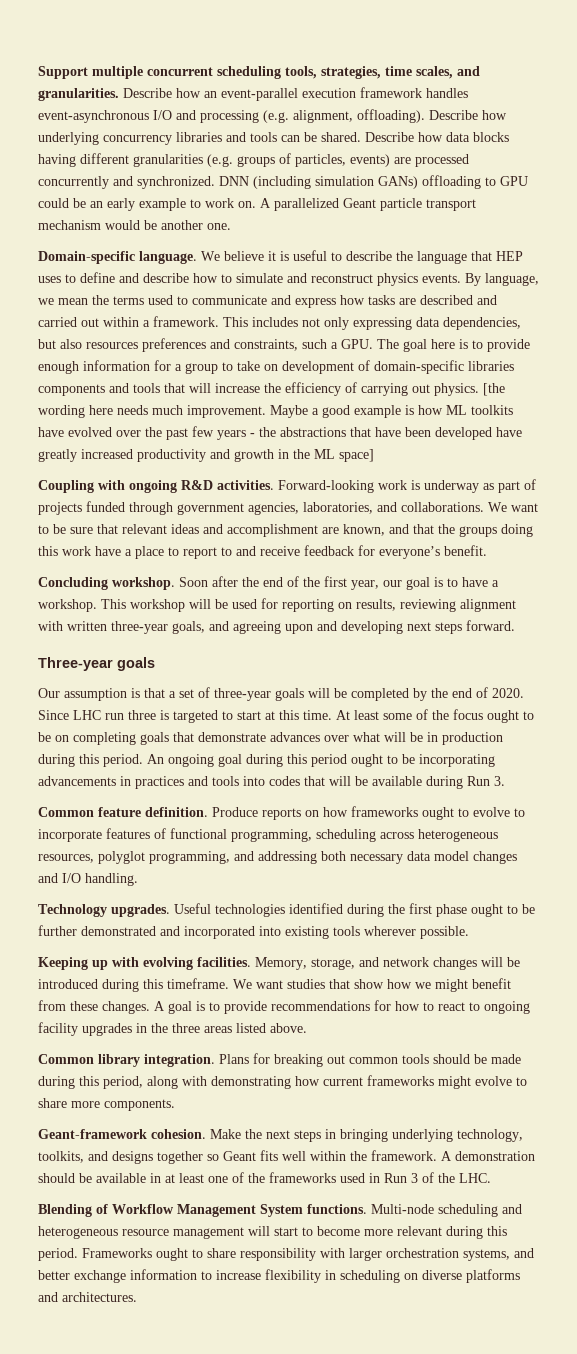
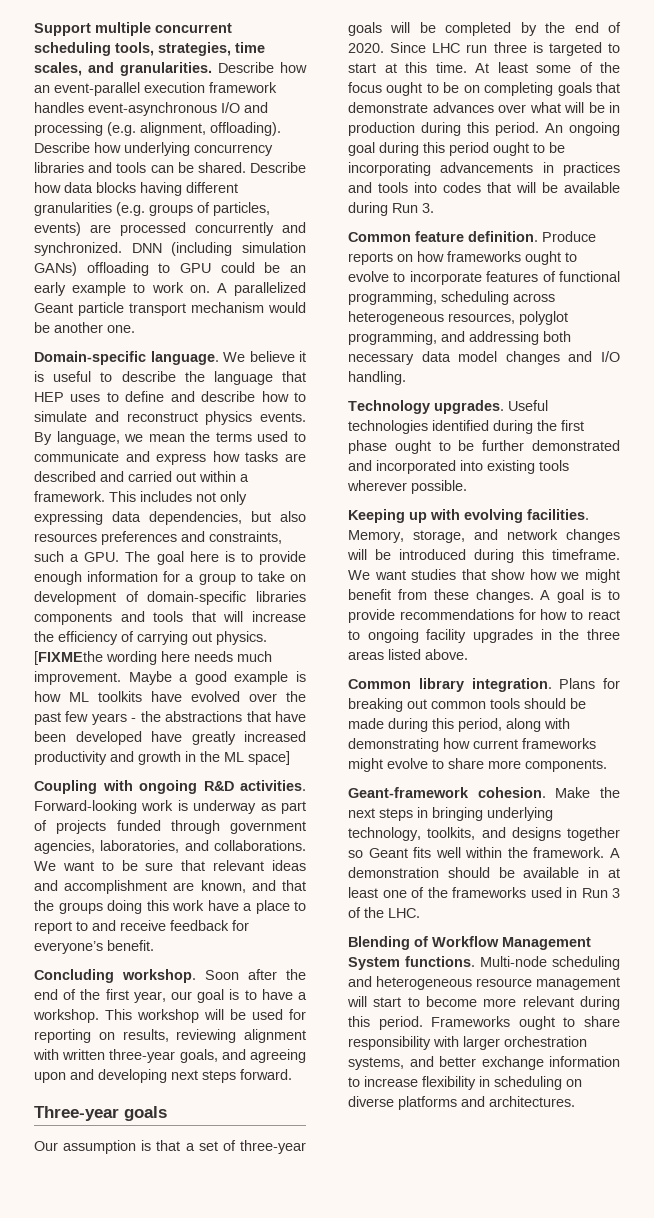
[483,383,505,396] [the -> [34,651,103,665] [FIXMEthe

